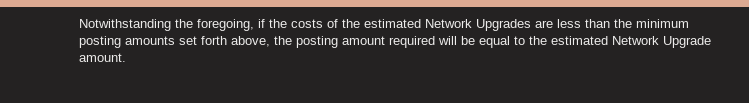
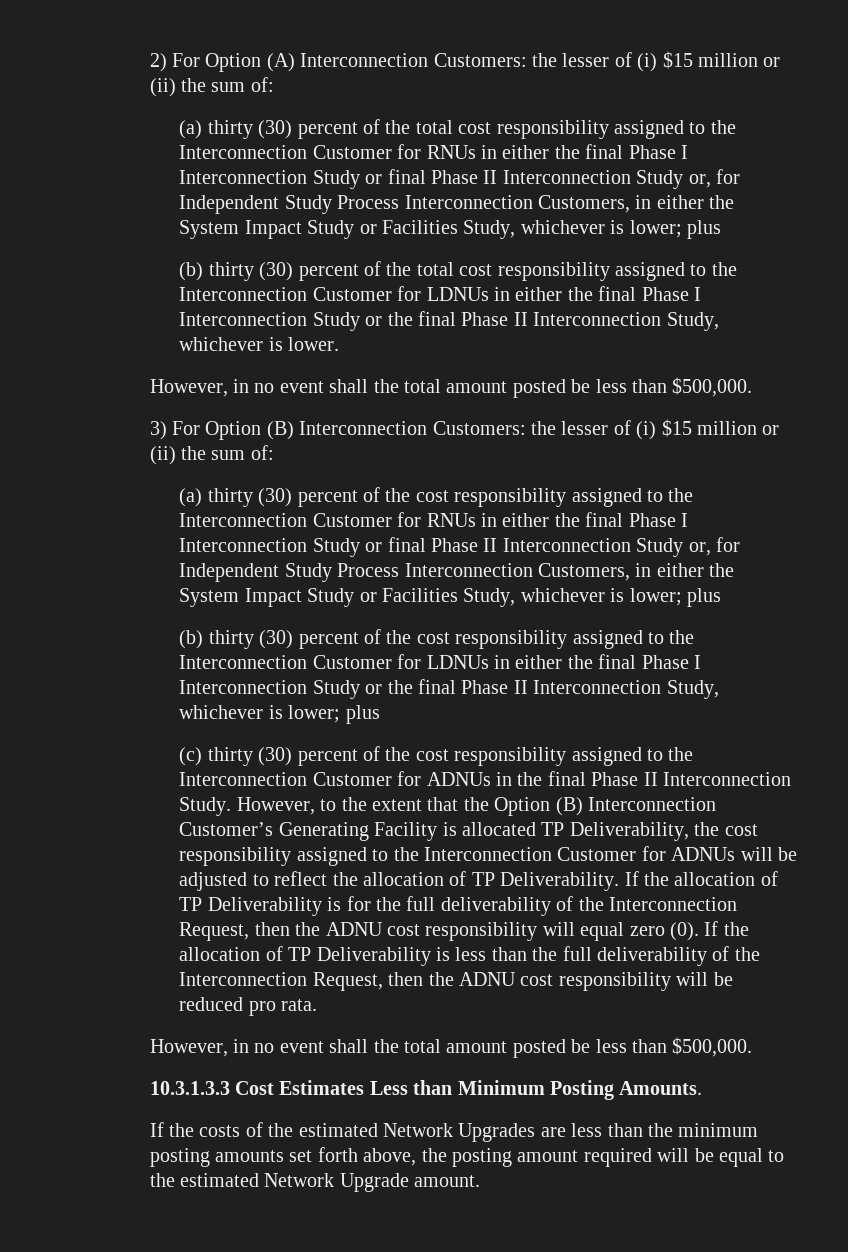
[79,19,266,31] Notwithstanding the foregoing, if -> [149,51,781,72] [149,77,274,97] [179,119,736,139] [179,144,689,159] [179,169,741,189] [179,195,735,214] [179,220,722,239] [179,261,737,281] [179,286,702,301] [179,311,719,331] [179,337,340,351] [149,377,753,398] [149,419,780,440] [149,445,274,465] [179,487,694,507] [179,512,689,527] [179,537,741,557] [179,563,735,582] [179,588,722,607] [179,629,695,649] [179,654,702,669] [179,679,719,699] [179,705,380,724] [179,746,694,766] [179,771,792,786] [179,797,717,816] [179,822,758,841] [179,846,798,866] [179,871,778,891] [179,896,738,916] [179,921,749,941] [179,946,760,966] [179,972,733,991] [179,997,318,1016] [149,1037,753,1058] [149,1080,703,1100] [149,1122,164,1137] 2) For Option (A) Interconnection Customers: the lesser of (i) $15 million or (ii) the sum of: // (a) thirty (30) percent of the total cost responsibility assigned to the Interconnection Customer for RNUs in either the final Phase I Interconnection Study or final Phase II Interconnection Study or, for Independent Study Process Interconnection Customers, in either the System Impact Study or Facilities Study, whichever is lower; plus // (b) thirty (30) percent of the total cost responsibility assigned to the Interconnection Customer for LDNUs in either the final Phase I Interconnection Study or the final Phase II Interconnection Study, whichever is lower. // However, in no event shall the total amount posted be less than $500,000. // 3) For Option (B) Interconnection Customers: the lesser of (i) $15 million or (ii) the sum of: // (a) thirty (30) percent of the cost responsibility assigned to the Interconnection Customer for RNUs in either the final Phase I Interconnection Study or final Phase II Interconnection Study or, for Independent Study Process Interconnection Customers, in either the System Impact Study or Facilities Study, whichever is lower; plus // (b) thirty (30) percent of the cost responsibility assigned to the Interconnection Customer for LDNUs in either the final Phase I Interconnection Study or the final Phase II Interconnection Study, whichever is lower; plus // (c) thirty (30) percent of the cost responsibility assigned to the Interconnection Customer for ADNUs in the final Phase II Interconnection Study. However, to the extent that the Option (B) Interconnection Customer’s Generating Facility is allocated TP Deliverability, the cost responsibility assigned to the Interconnection Customer for ADNUs will be adjusted to reflect the allocation of TP Deliverability. If the allocation of TP Deliverability is for the full deliverability of the Interconnection Request, then the ADNU cost responsibility will equal zero (0). If the allocation of TP Deliverability is less than the full deliverability of the Interconnection Request, then the ADNU cost responsibility will be reduced pro rata. // However, in no event shall the total amount posted be less than $500,000. // 10.3.1.3.3 Cost Estimates Less than Minimum Posting Amounts. // If

